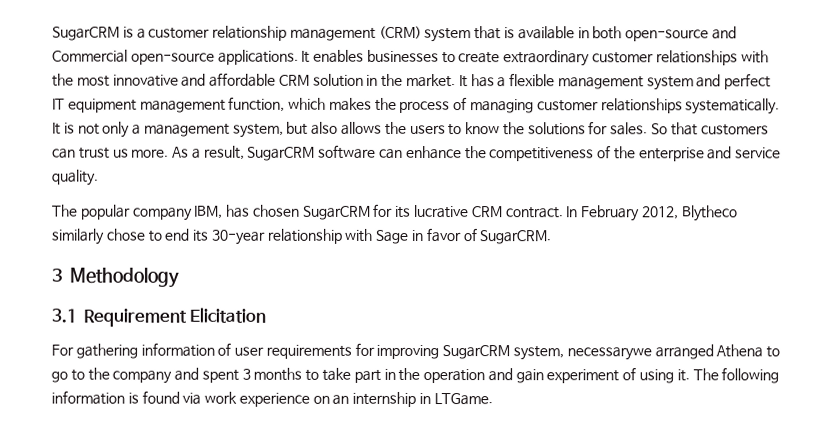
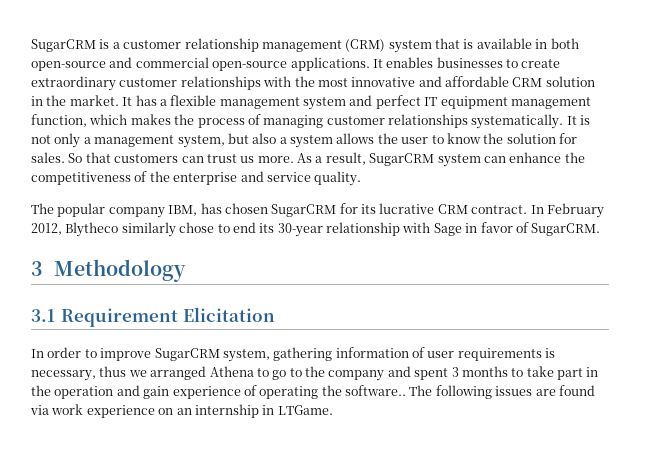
[52,49,128,63] Commercial -> [135,57,209,68] commercial
(339, 128) none -> [279,135,333,148] a system
[409,124,446,135] users -> [401,137,429,144] user
[527,122,586,136] solutions -> [506,133,556,144] solution
[318,144,377,159] software -> [437,154,481,167] system
[51,344,74,356] For -> [31,347,270,362] In order to improve SugarCRM system,
[354,342,652,361] for improving SugarCRM system, necessarywe -> [545,348,556,358] [31,366,147,381] is necessary, thus we
[546,367,780,384] [51,390,139,405] experiment of using it. The following information is -> [172,385,556,399] experience of operating the software.. The following issues are

